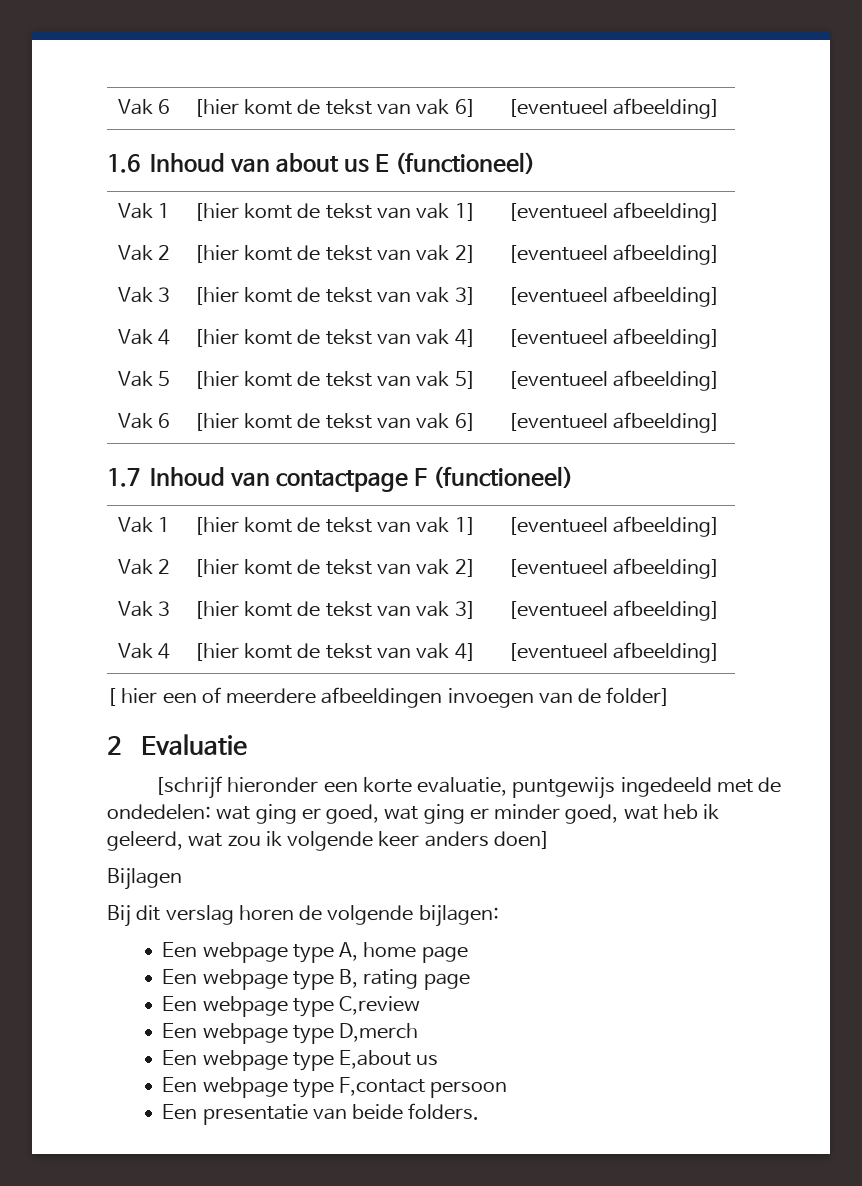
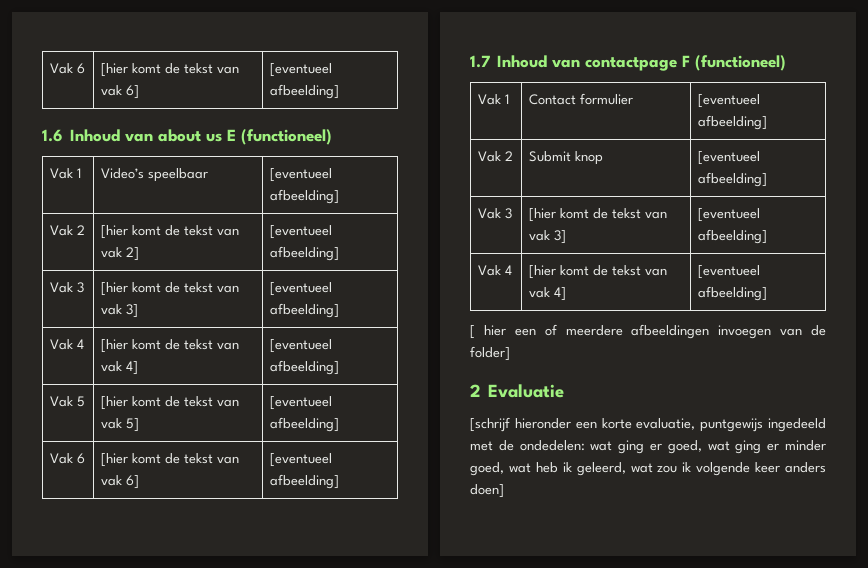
[193,203,476,221] [hier komt de tekst van vak 1] -> [101,168,209,182] Video’s speelbaar
[193,517,476,535] [507,516,721,537] [117,559,171,575] [193,559,476,577] [hier komt de tekst van vak 1] | [eventueel afbeelding] // Vak 2 | [hier komt de tekst van vak 2] -> [529,93,634,105] [698,94,761,108] [698,115,768,130] [478,151,514,162] [529,151,604,165] Contact formulier | [eventueel afbeelding] // Vak 2 | Submit knop
[107,868,182,890] [107,905,499,927] [162,942,468,963] [162,969,470,990] [162,996,421,1017] [162,1023,419,1044] [162,1050,439,1071] [162,1077,508,1098] [162,1103,480,1125] // Bijlagen // Bij dit verslag horen de volgende bijlagen: // Een webpage type A, home page // Een webpage type B, rating page // Een webpage type C,review // Een webpage type D,merch // Een webpage type E,about us // Een webpage type F,contact persoon // Een presentatie van beide folders. -> (504, 491) none

